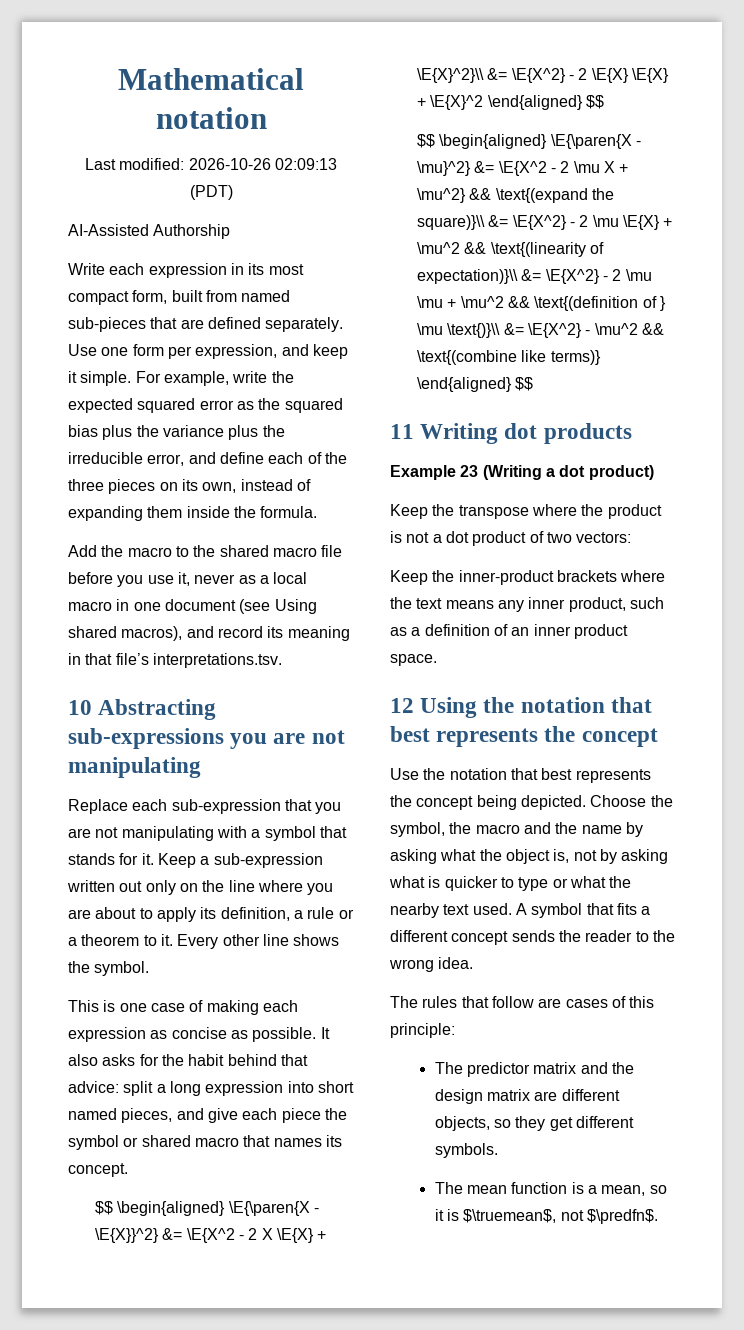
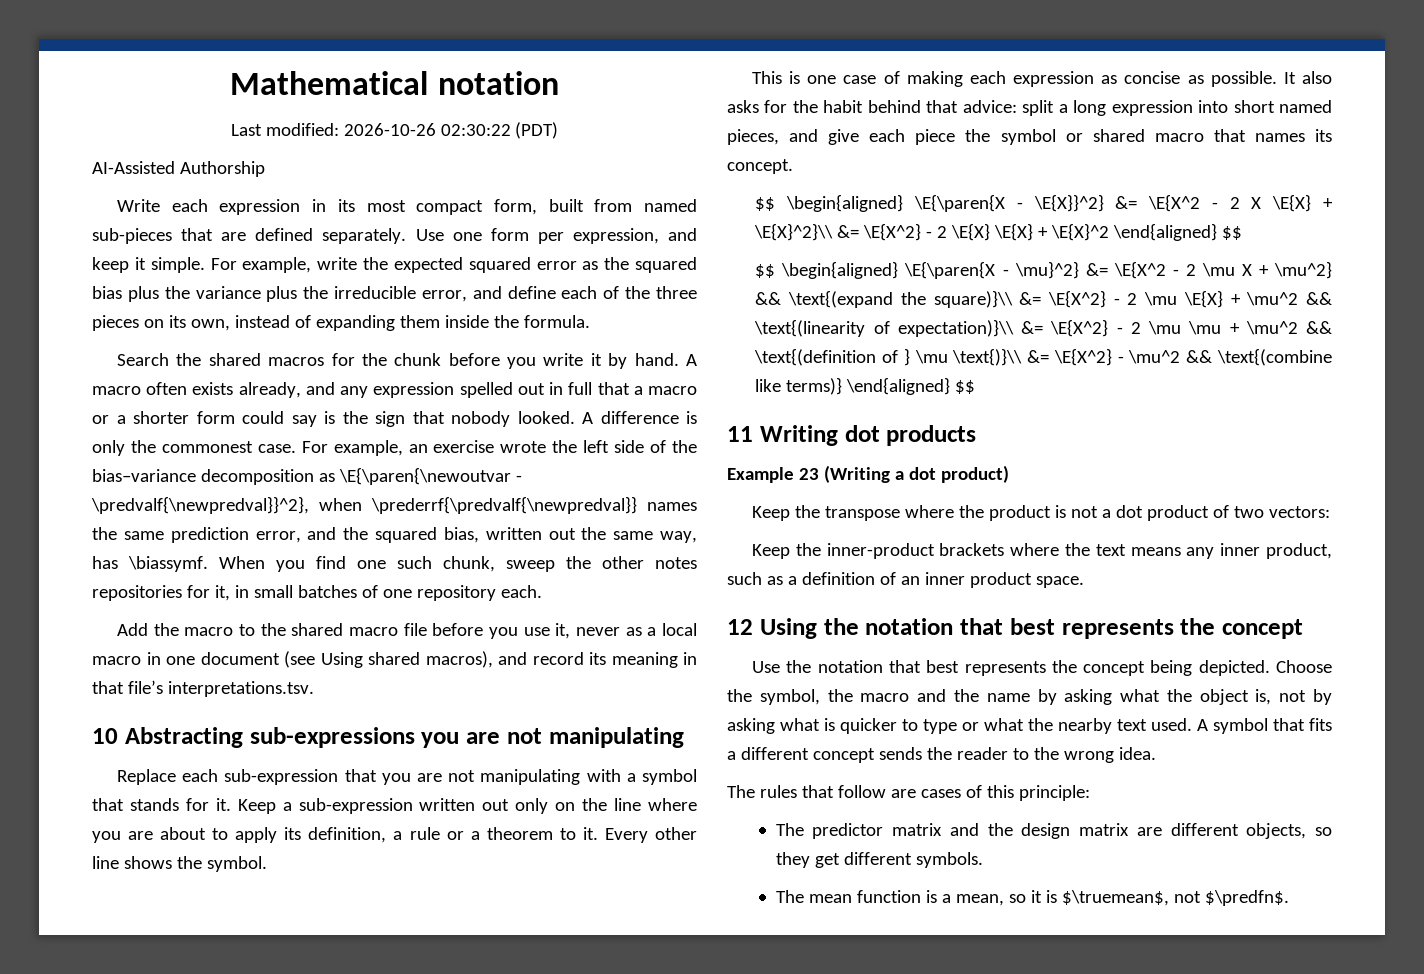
[274,158,337,170] 02:09:13 -> [440,124,511,136] 02:30:22
(318, 512) none -> [116,353,697,369] [92,382,697,398] [92,411,697,427] [92,440,697,456] [92,467,522,485] [91,496,697,514] [92,527,697,543] [92,556,697,572] [92,585,542,601] // Search the shared macros for the chunk before you write it by hand. A macro often exists already, and any expression spelled out in full that a macro or a shorter form could say is the sign that nobody looked. A difference is only the commonest case. For example, an exercise wrote the left side of the bias–variance decomposition as \E{\paren{\newoutvar - \predvalf{\newpredval}}^2}, when \prederrf{\predvalf{\newpredval}} names the same prediction error, and the squared bias, written out the same way, has \biassymf. When you find one such chunk, sweep the other notes repositories for it, in small batches of one repository each.

